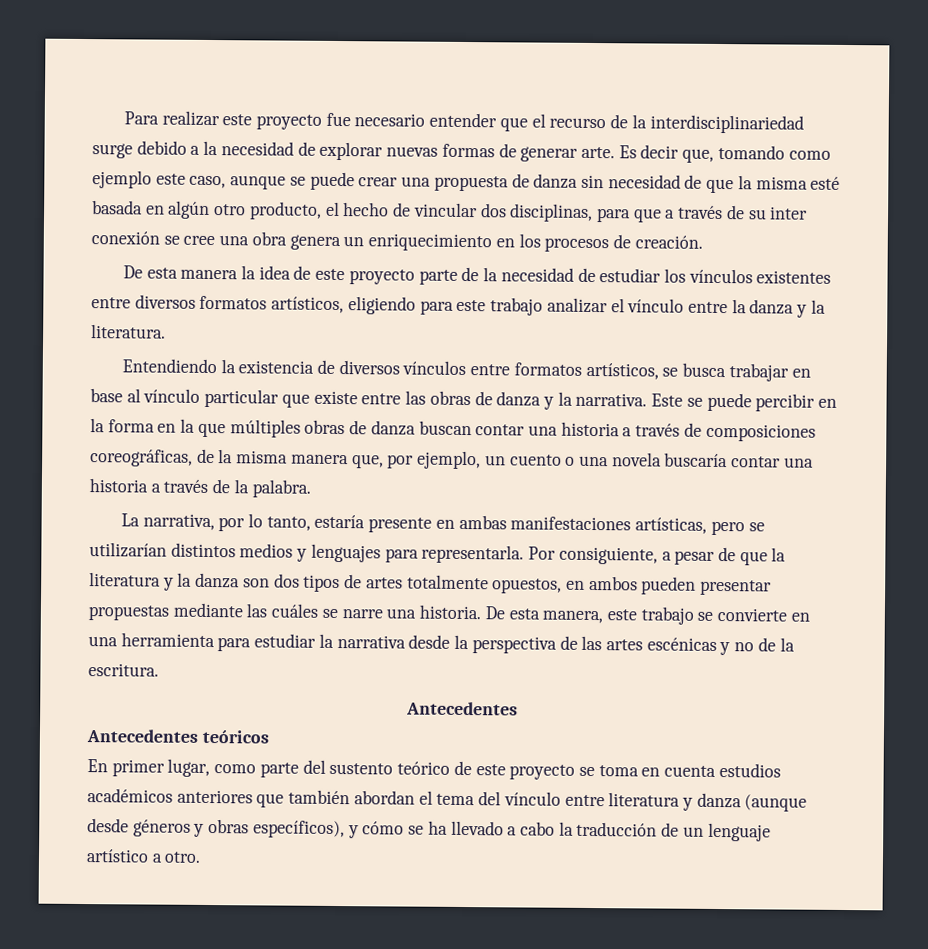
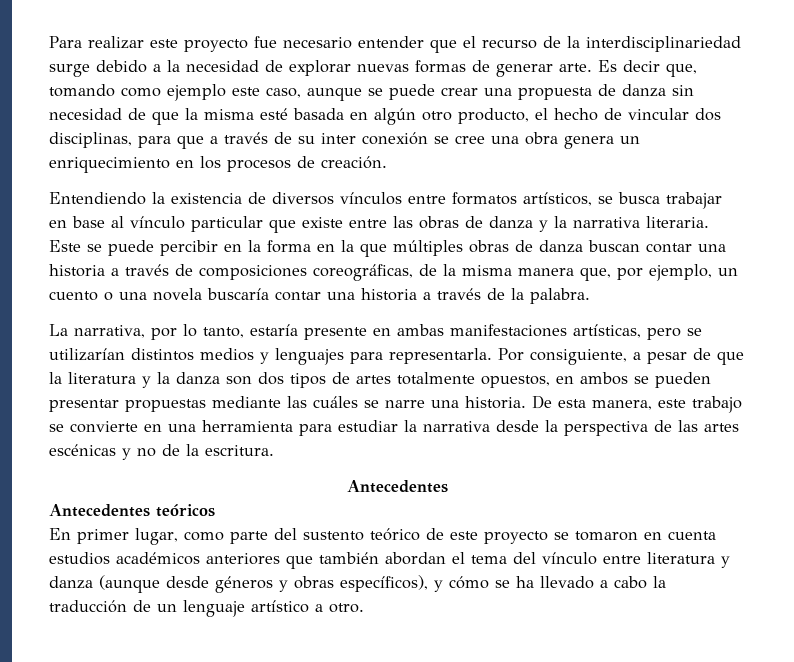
[122,265,832,285] [91,294,826,318] [91,324,166,339] // De esta manera la idea de este proyecto parte de la necesidad de estudiar los vínculos existentes entre diversos formatos artísticos, eligiendo para este trabajo analizar el vínculo entre la danza y la literatura. -> (387, 162) none
[575,392,648,407] narrativa. -> [573,216,709,228] narrativa literaria.
(638, 583) none -> [634,376,649,384] se
[598,765,639,777] toma -> [575,531,638,541] tomaron

